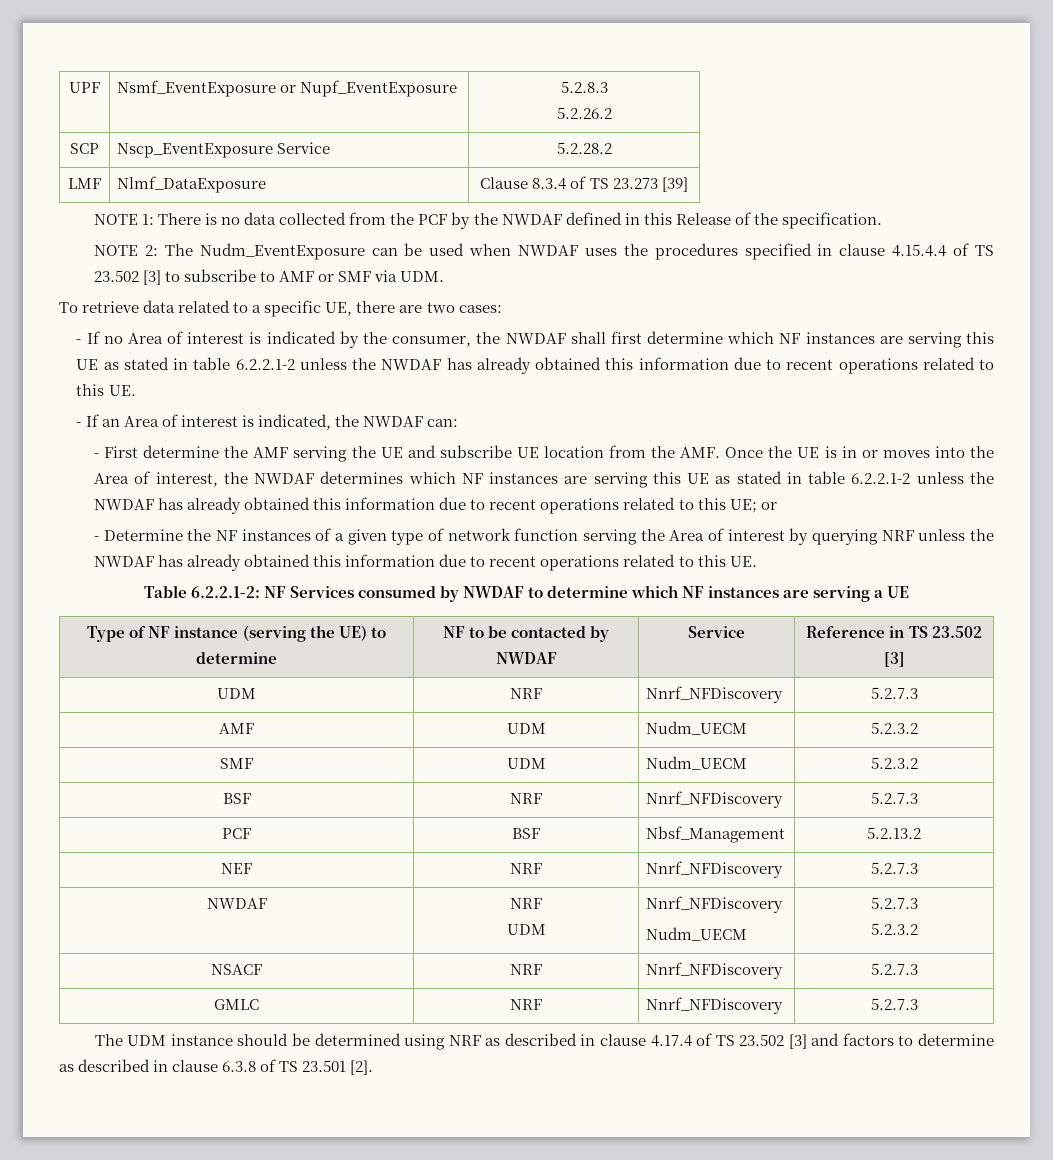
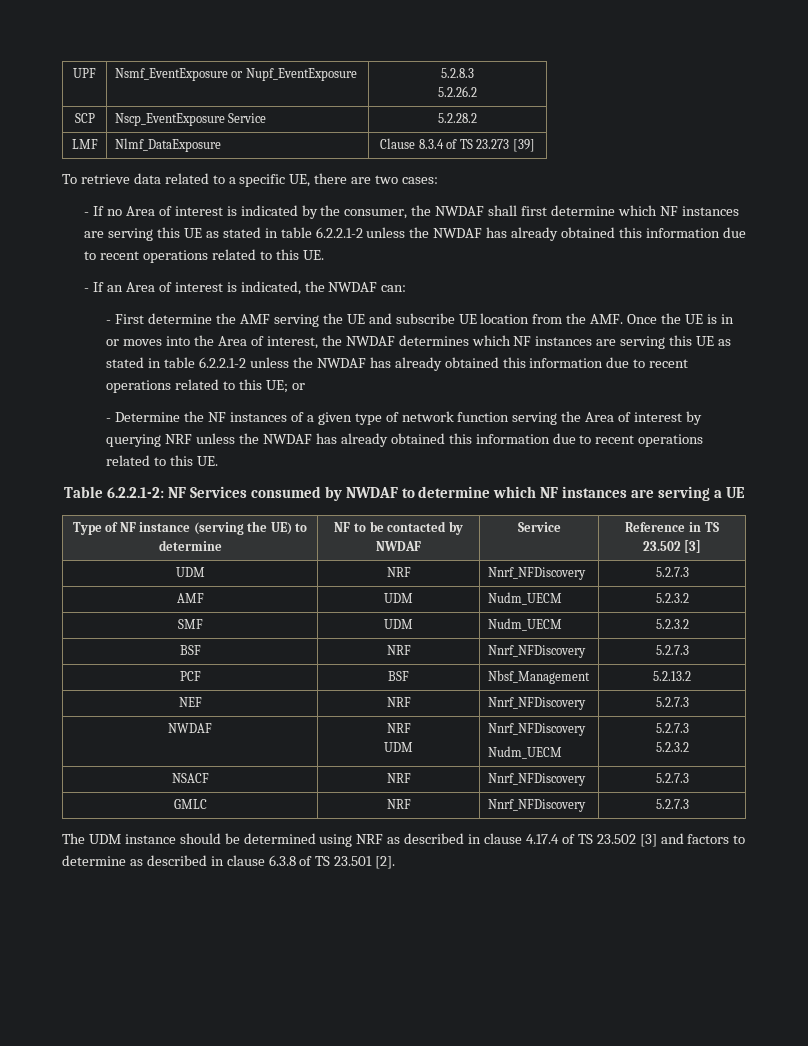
[93,212,882,229] [93,243,995,260] [93,269,445,285] // NOTE 1: There is no data collected from the PCF by the NWDAF defined in this Release of the specification. // NOTE 2: The Nudm_EventExposure can be used when NWDAF uses the procedures specified in clause 4.15.4.4 of TS 23.502 [3] to subscribe to AMF or SMF via UDM. -> (535, 145) none

